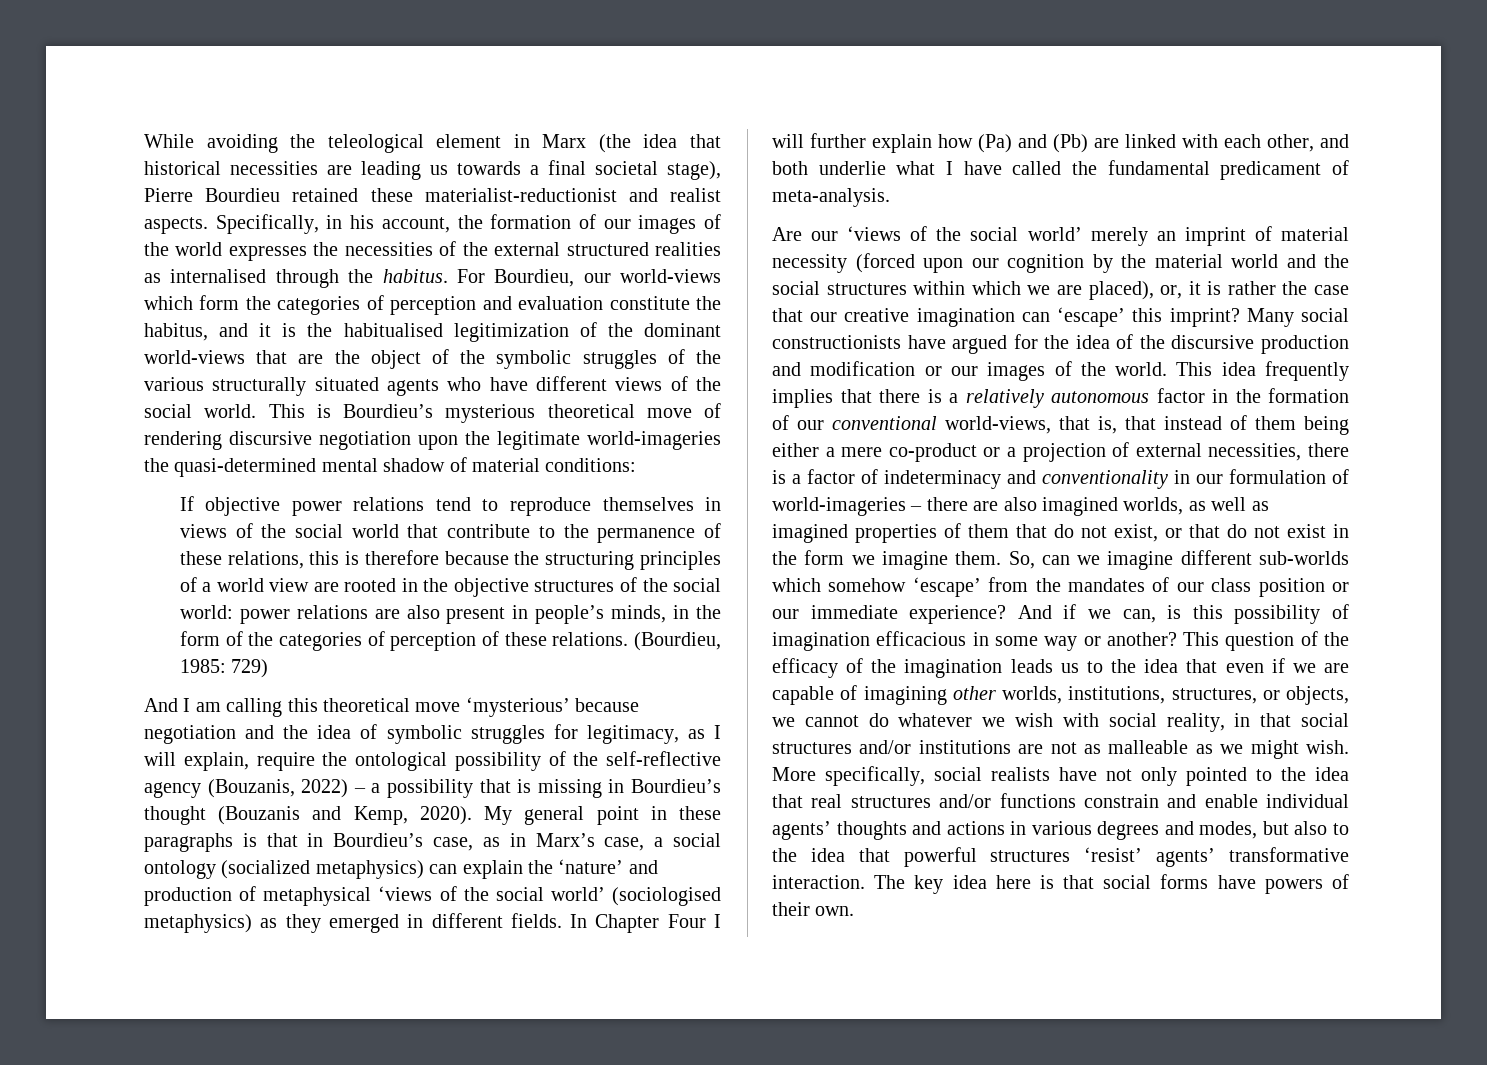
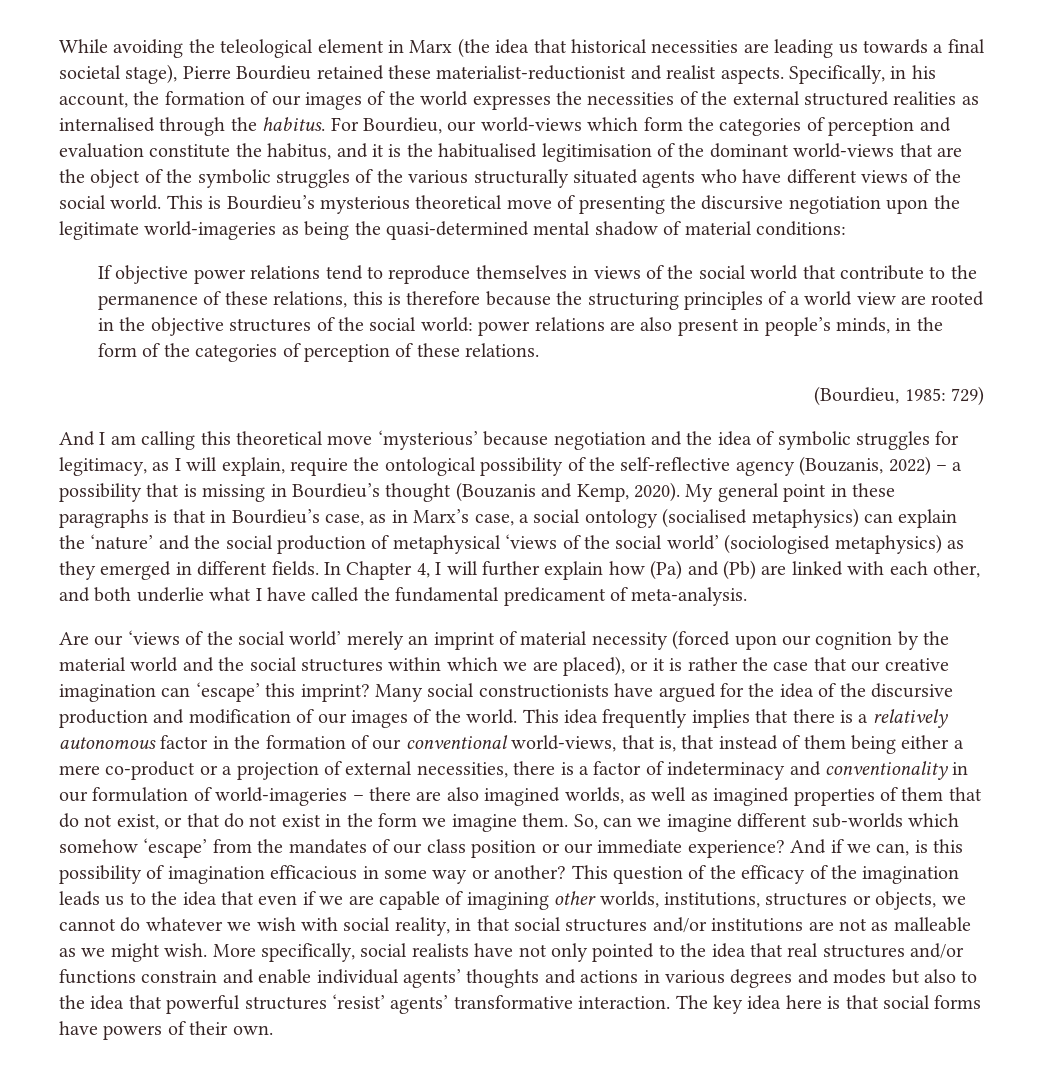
[453,323,569,342] legitimization -> [541,143,652,162] legitimisation
[144,431,222,450] rendering -> [578,195,696,214] presenting the
(721, 440) none -> [281,221,350,240] as being
(629, 639) none -> (540, 350) //
[221,860,311,879] (socialized -> [662,508,748,528] (socialised
(658, 867) none -> [194,535,273,549] the social
[667,914,706,928] Four -> [416,563,430,578] 4,
[1160,285,1183,299] or, -> [630,661,649,671] or
[924,366,942,376] or -> [296,709,315,723] of
[1171,688,1257,704] structures, -> [765,892,848,906] structures
[1199,821,1258,839] modes, -> [833,969,887,984] modes

